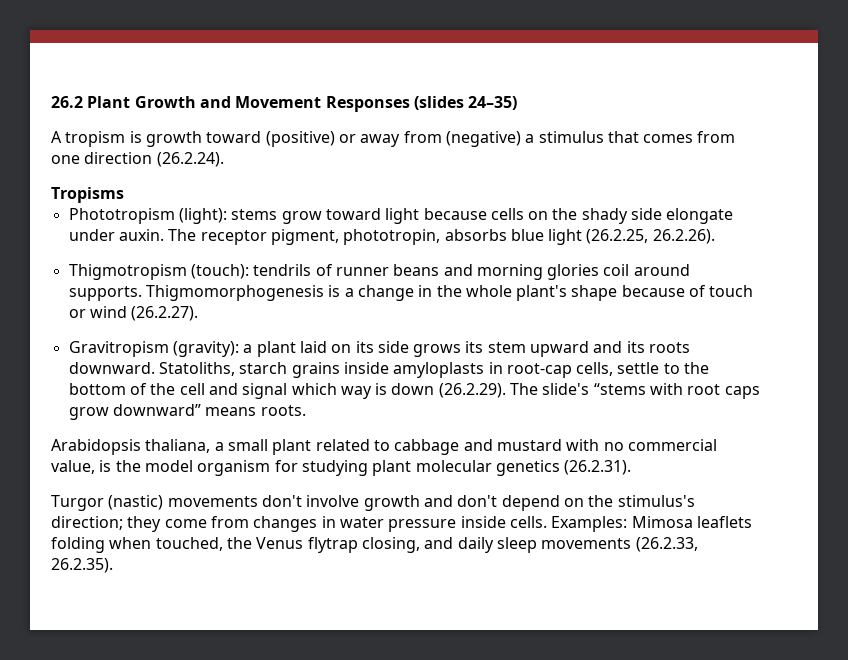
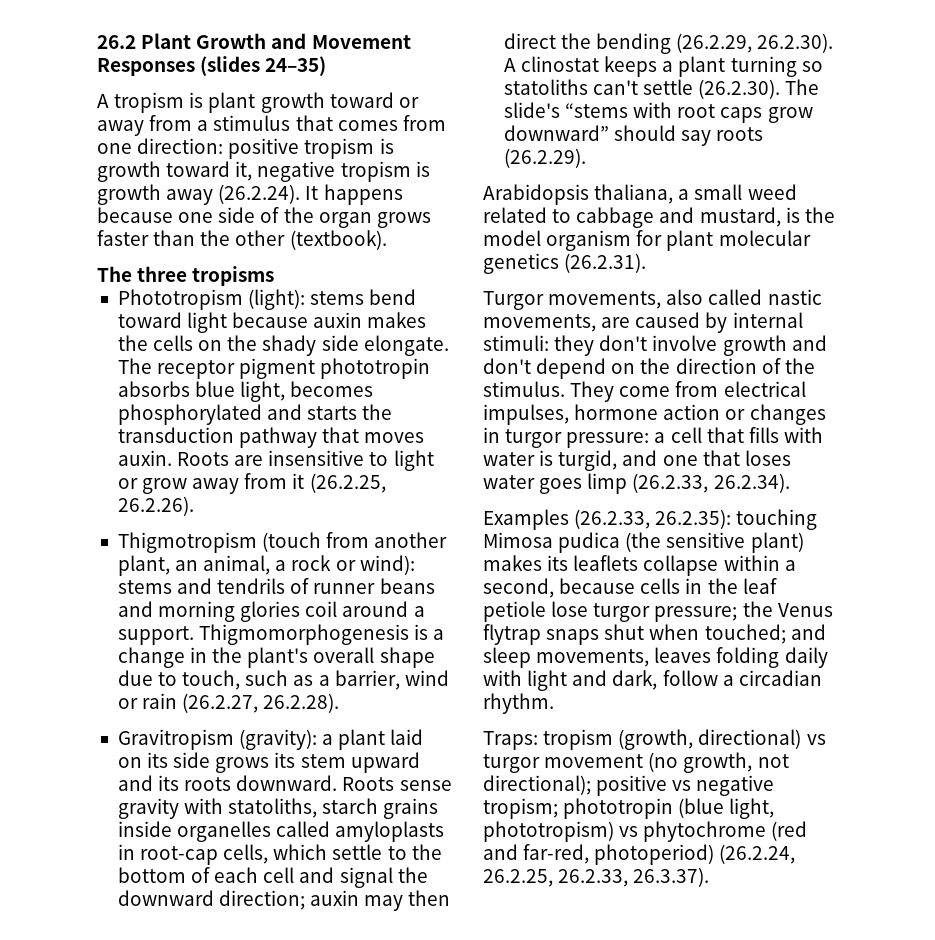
[145,131,335,147] growth toward (positive) -> [208,92,394,113] plant growth toward
[445,131,521,147] (negative) -> (193, 123) none
[84,152,224,167] [51,187,124,203] direction (26.2.24). // Tropisms -> [137,138,394,159] [97,161,430,182] [97,184,403,205] [97,207,431,228] [97,230,387,250] [97,266,275,286] direction: positive tropism is growth toward it, negative tropism is growth away (26.2.24). It happens because one side of the organ grows faster than the other (textbook). // The three tropisms
[281,211,322,224] grow -> [369,289,417,305] bend
(487, 214) none -> [313,312,427,328] [117,335,148,351] auxin makes the
[666,208,734,224] [68,229,715,245] [68,264,249,280] elongate under auxin. The receptor pigment, phototropin, absorbs blue light (26.2.25, 26.2.26). // Thigmotropism (touch): -> [363,335,449,356] [117,358,431,379] [117,381,374,402] [117,404,393,425] [117,427,425,448] [117,450,434,471] [117,473,386,494] [117,496,194,516] [117,532,448,553] [117,555,415,576] [117,578,213,594] elongate. The receptor pigment phototropin absorbs blue light, becomes phosphorylated and starts the transduction pathway that moves auxin. Roots are insensitive to light or grow away from it (26.2.25, 26.2.26). // Thigmotropism (touch from another plant, an animal, a rock or wind): stems and
[68,286,142,301] supports. -> [413,606,425,617] [117,626,194,645] a support.
[465,285,754,301] [68,306,199,321] whole plant's shape because of touch or wind (26.2.27). -> [247,647,435,668] [117,670,449,690] [117,693,340,713] plant's overall shape due to touch, such as a barrier, wind or rain (26.2.27, 26.2.28).
[158,362,235,376] Statoliths, -> [342,777,452,791] [117,798,318,819] Roots sense gravity with statoliths,
(389, 368) none -> [177,821,331,842] organelles called
(614, 369) none -> [273,844,328,860] which
[150,383,176,395] the -> [214,867,259,883] each
[291,383,506,399] which way is down (26.2.29). -> [397,867,428,883] [117,890,451,911] [503,33,834,54] [503,56,823,77] [503,79,781,99] the downward direction; auxin may then direct the bending (26.2.29, 26.2.30). A clinostat keeps a plant turning so statoliths can't settle (26.2.30).
[205,405,306,416] means roots. -> [614,125,764,146] [503,148,586,168] should say roots (26.2.29).
[272,439,312,455] plant -> [747,184,797,200] weed
[496,439,717,451] [51,460,95,474] mustard with no commercial value, -> [699,207,781,227] mustard,
[301,460,368,476] studying -> (663, 238) none
[108,495,258,510] (nastic) movements -> [548,289,822,309] [483,312,803,333] [483,335,595,356] movements, also called nastic movements, are caused by internal stimuli: they
[617,495,695,507] [51,516,752,532] [51,537,698,553] [51,558,113,573] stimulus's direction; they come from changes in water pressure inside cells. Examples: Mimosa leaflets folding when touched, the Venus flytrap closing, and daily sleep movements (26.2.33, 26.2.35). -> [675,358,815,374] [483,381,806,402] [483,404,826,425] [483,427,823,448] [483,450,791,471] [483,473,790,494] [483,509,818,530] [483,532,804,553] [483,555,796,576] [483,578,777,598] [483,601,833,622] [483,624,826,645] [483,647,828,668] [483,670,822,691] [483,693,554,714] [483,729,826,750] [483,752,789,773] [483,775,775,796] [483,798,775,819] [483,821,808,842] [483,844,796,865] [483,867,710,887] direction of the stimulus. They come from electrical impulses, hormone action or changes in turgor pressure: a cell that fills with water is turgid, and one that loses water goes limp (26.2.33, 26.2.34). // Examples (26.2.33, 26.2.35): touching Mimosa pudica (the sensitive plant) makes its leaflets collapse within a second, because cells in the leaf petiole lose turgor pressure; the Venus flytrap snaps shut when touched; and sleep movements, leaves folding daily with light and dark, follow a circadian rhythm. // Traps: tropism (growth, directional) vs turgor movement (no growth, not directional); positive vs negative tropism; phototropin (blue light, phototropism) vs phytochrome (red and far-red, photoperiod) (26.2.24, 26.2.25, 26.2.33, 26.3.37).

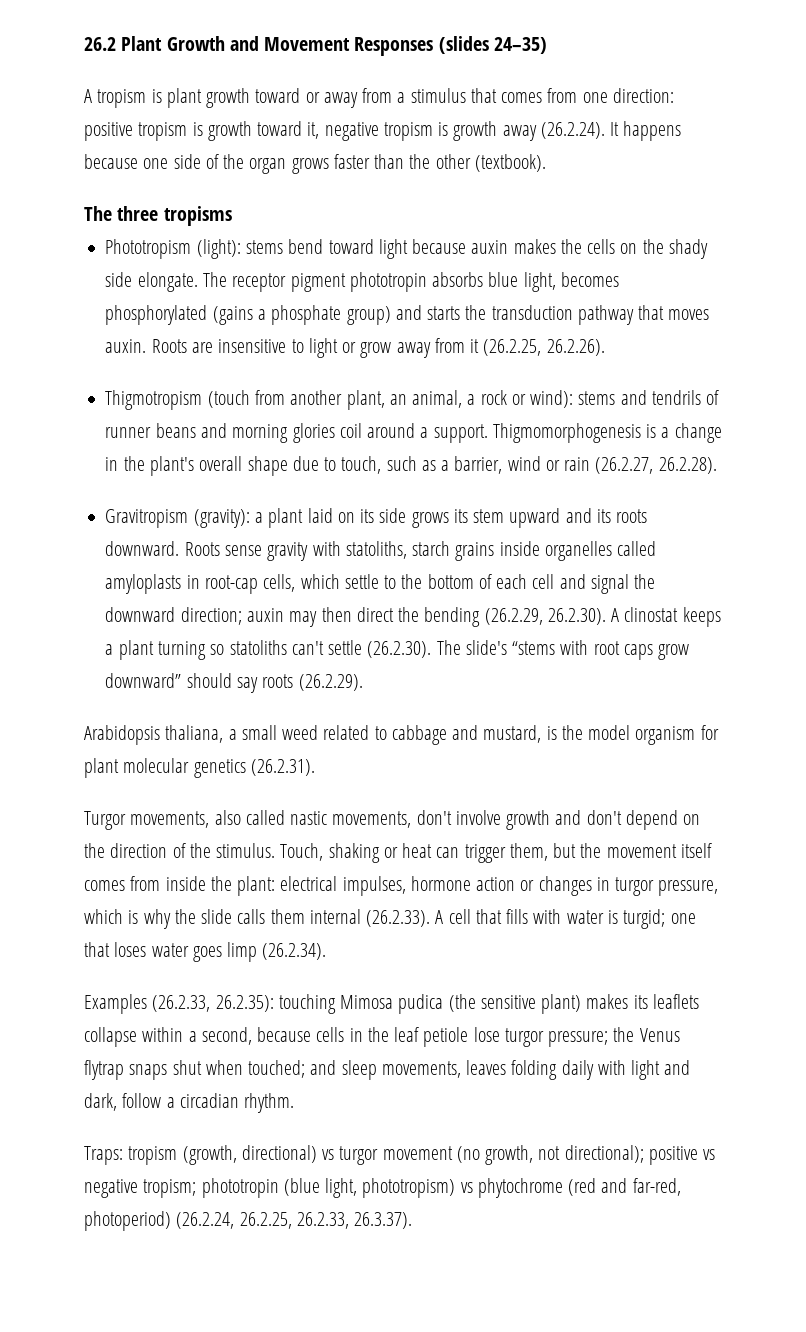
(262, 414) none -> [212,305,391,325] (gains a phosphate group)
[601,312,803,333] [483,335,595,356] are caused by internal stimuli: they -> (412, 819) none
[570,381,719,402] They come from -> [280,843,712,863] [84,876,276,896] Touch, shaking or heat can trigger them, but the movement itself comes from inside the plant:
[566,432,666,448] pressure: a -> [658,880,719,896] [84,909,444,929] pressure, which is why the slide calls them internal (26.2.33). A
[558,450,658,471] turgid, and -> [623,909,666,929] turgid;
[632,473,790,493] (26.2.33, 26.2.34). -> [262,943,327,960] (26.2.34).

